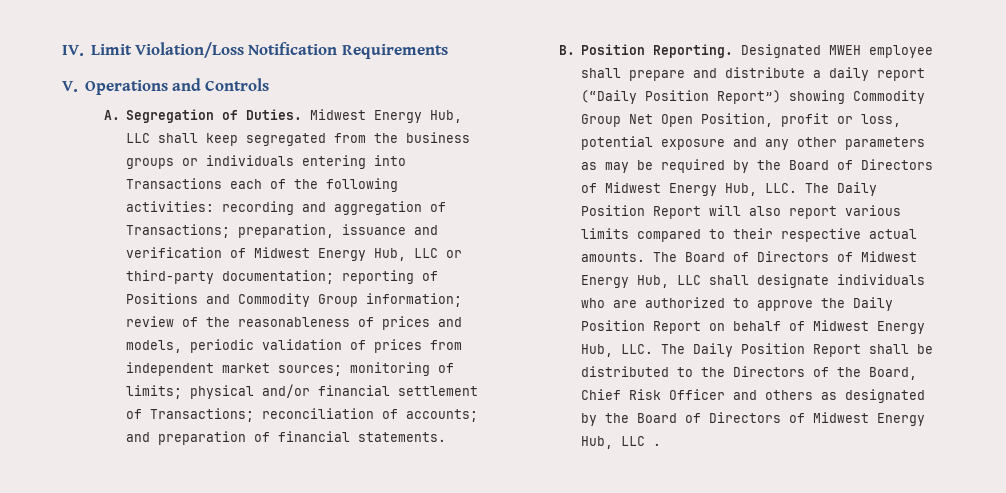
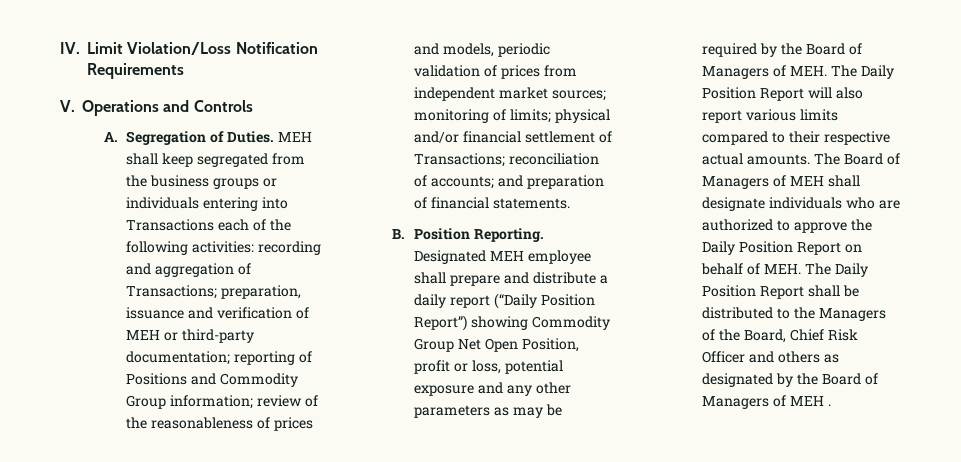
[310,109,463,123] [126,133,151,143] Midwest Energy Hub, LLC -> [277,132,312,142] MEH
[254,247,439,261] Midwest Energy Hub, LLC -> [126,330,161,340] MEH
[829,45,862,55] MWEH -> [490,251,525,261] MEH
[861,159,934,170] [581,182,798,196] Directors of Midwest Energy Hub, LLC. -> [702,65,827,79] Managers of MEH.
[757,251,918,262] [581,275,702,288] Directors of Midwest Energy Hub, LLC -> [702,175,824,189] Managers of MEH
[813,320,926,334] [581,344,654,357] Midwest Energy Hub, LLC. -> [763,264,801,274] MEH.
[733,366,806,377] Directors -> [818,308,886,321] Managers
[709,412,926,426] [581,436,646,449] Directors of Midwest Energy Hub, LLC -> [702,395,824,409] Managers of MEH

